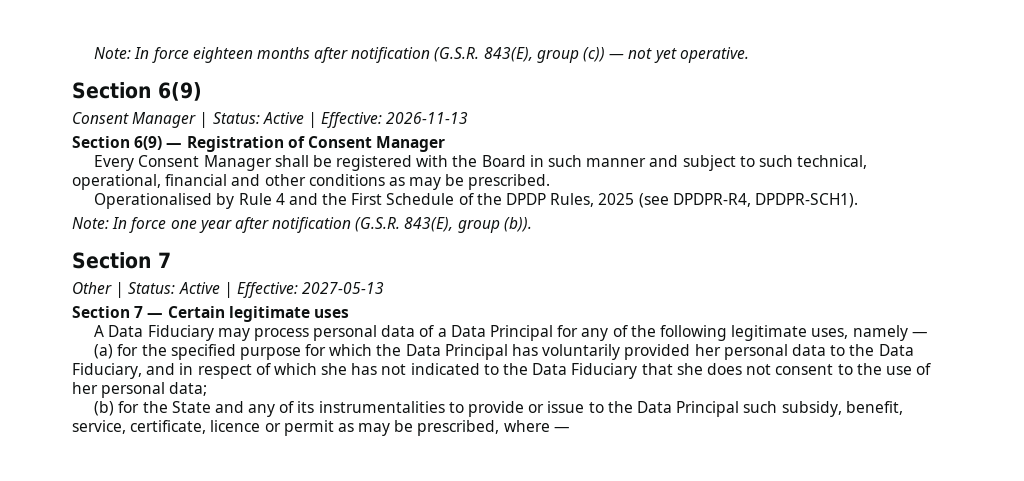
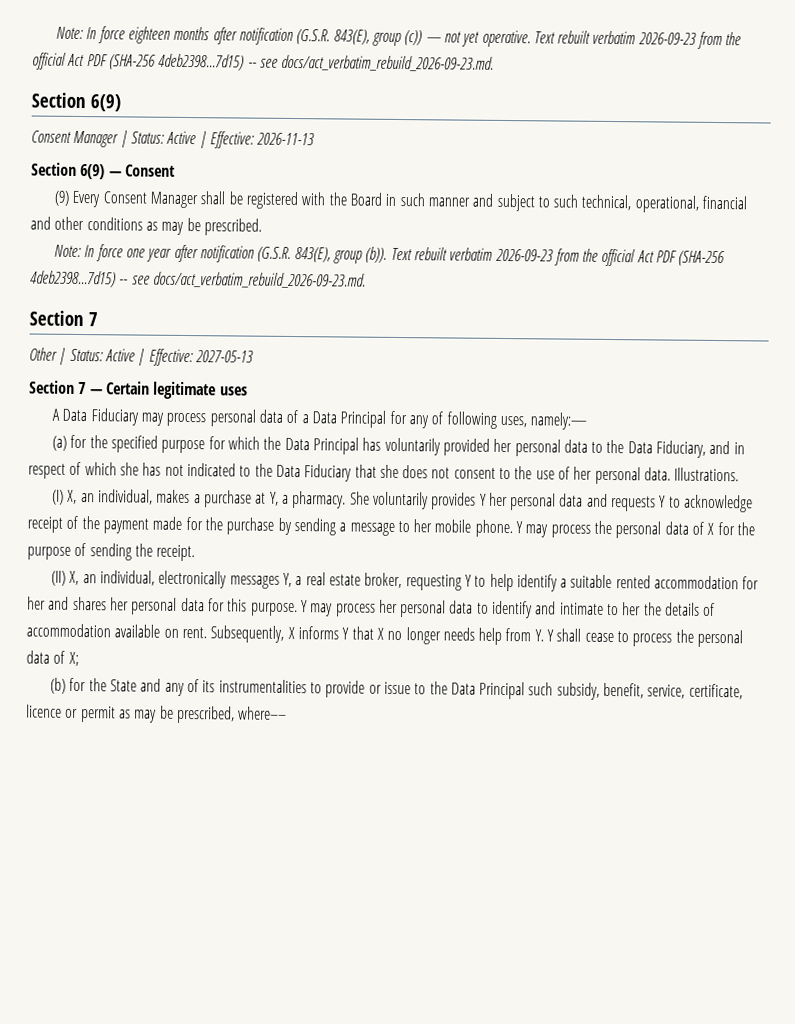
(749, 55) none -> [533,30,742,50] [32,52,495,72] Text rebuilt verbatim 2026-09-23 from the official Act PDF (SHA-256 4deb2398...7d15) -- see docs/act_verbatim_rebuild_2026-09-23.md.
[186,136,446,152] Registration of Consent Manager // -> [124,164,175,177] [54,190,71,206] Consent // (9)
[94,193,858,209] // Operationalised by Rule 4 and the First Schedule of the DPDP Rules, 2025 (see DPDPR-R4, DPDPR-SCH1). -> (262, 227) none
(532, 224) none -> [390,247,726,267] [30,270,366,289] Text rebuilt verbatim 2026-09-23 from the official Act PDF (SHA-256 4deb2398...7d15) -- see docs/act_verbatim_rebuild_2026-09-23.md.
[630,325,928,341] the following legitimate uses, namely — -> [446,411,588,430] following uses, namely:—
[169,382,208,396] data; -> [644,467,740,482] [52,489,754,513] [27,515,756,539] [27,542,196,562] [51,570,760,592] [27,596,716,619] [26,623,744,648] [26,650,79,667] data. Illustrations. // (I) X, an individual, makes a purchase at Y, a pharmacy. She voluntarily provides Y her personal data and requests Y to acknowledge receipt of the payment made for the purchase by sending a message to her mobile phone. Y may process the personal data of X for the purpose of sending the receipt. // (II) X, an individual, electronically messages Y, a real estate broker, requesting Y to help identify a suitable rented accommodation for her and shares her personal data for this purpose. Y may process her personal data to identify and intimate to her the details of accommodation available on rent. Subsequently, X informs Y that X no longer needs help from Y. Y shall cease to process the personal data of X;
[503,420,570,432] where — -> [238,706,288,720] where––

